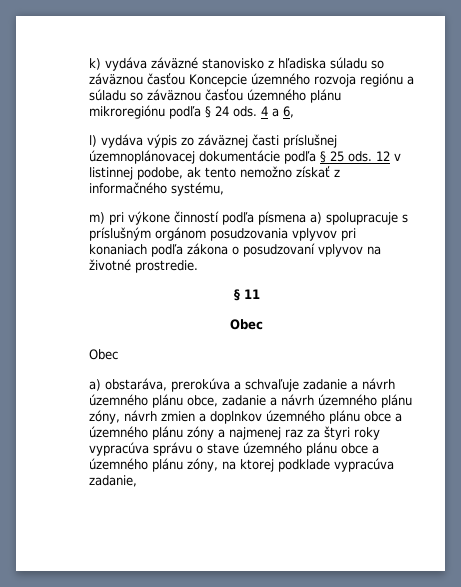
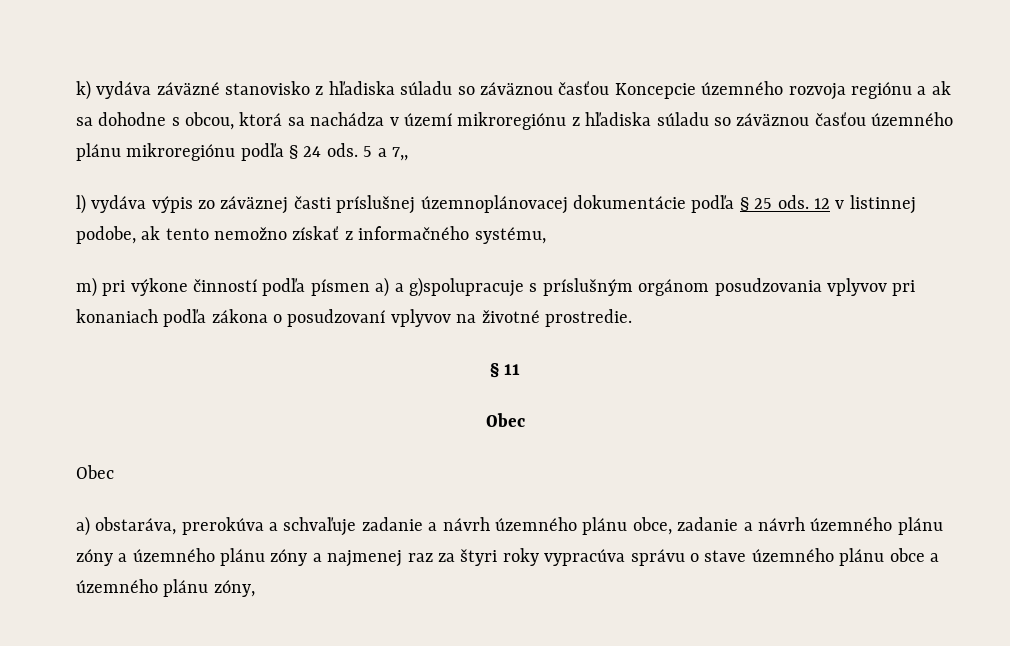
(415, 80) none -> [931,81,951,95] [75,112,652,130] ak sa dohodne s obcou, ktorá sa nachádza v území mikroregiónu z hľadiska
[261,106,295,118] 4 a 6, -> [363,146,408,161] 5 a 7,,
[258,211,399,225] písmena a) spolupracuje -> [310,277,524,297] písmen a) a g)spolupracuje
[89,410,392,424] zóny, návrh zmien a doplnkov územného plánu obce -> [75,549,113,566] zóny
[222,458,395,472] [89,475,138,487] na ktorej podklade vypracúva zadanie, -> (255, 588) none

